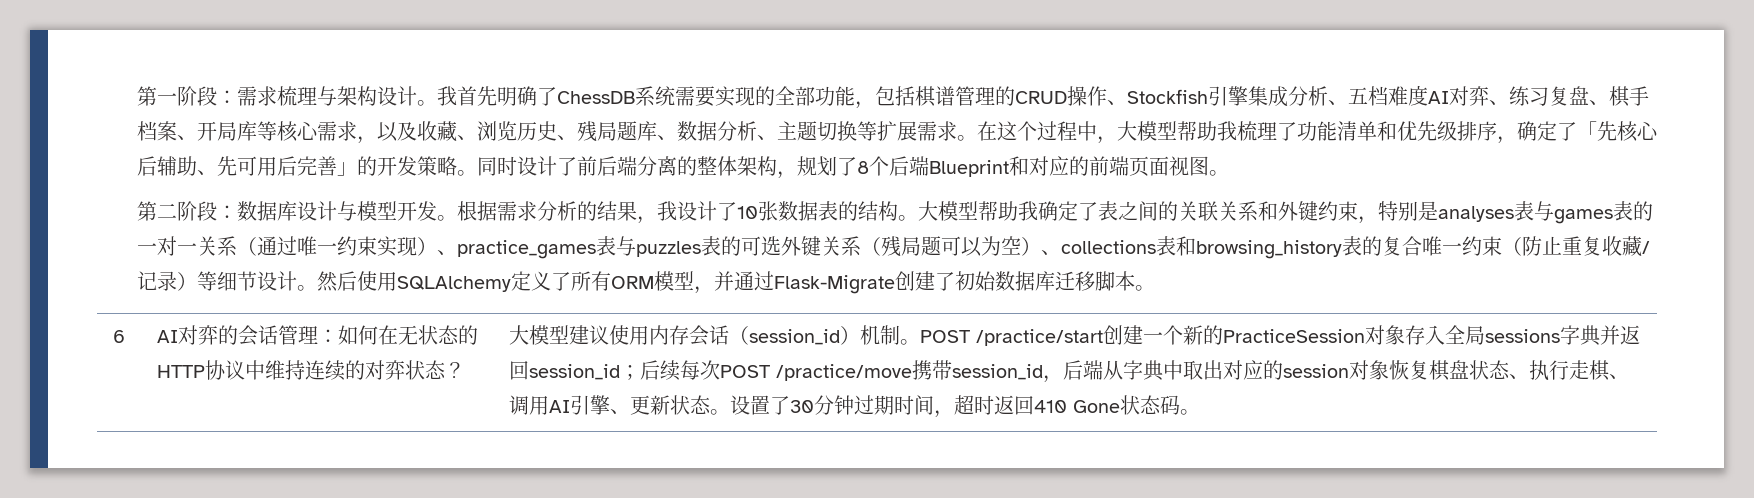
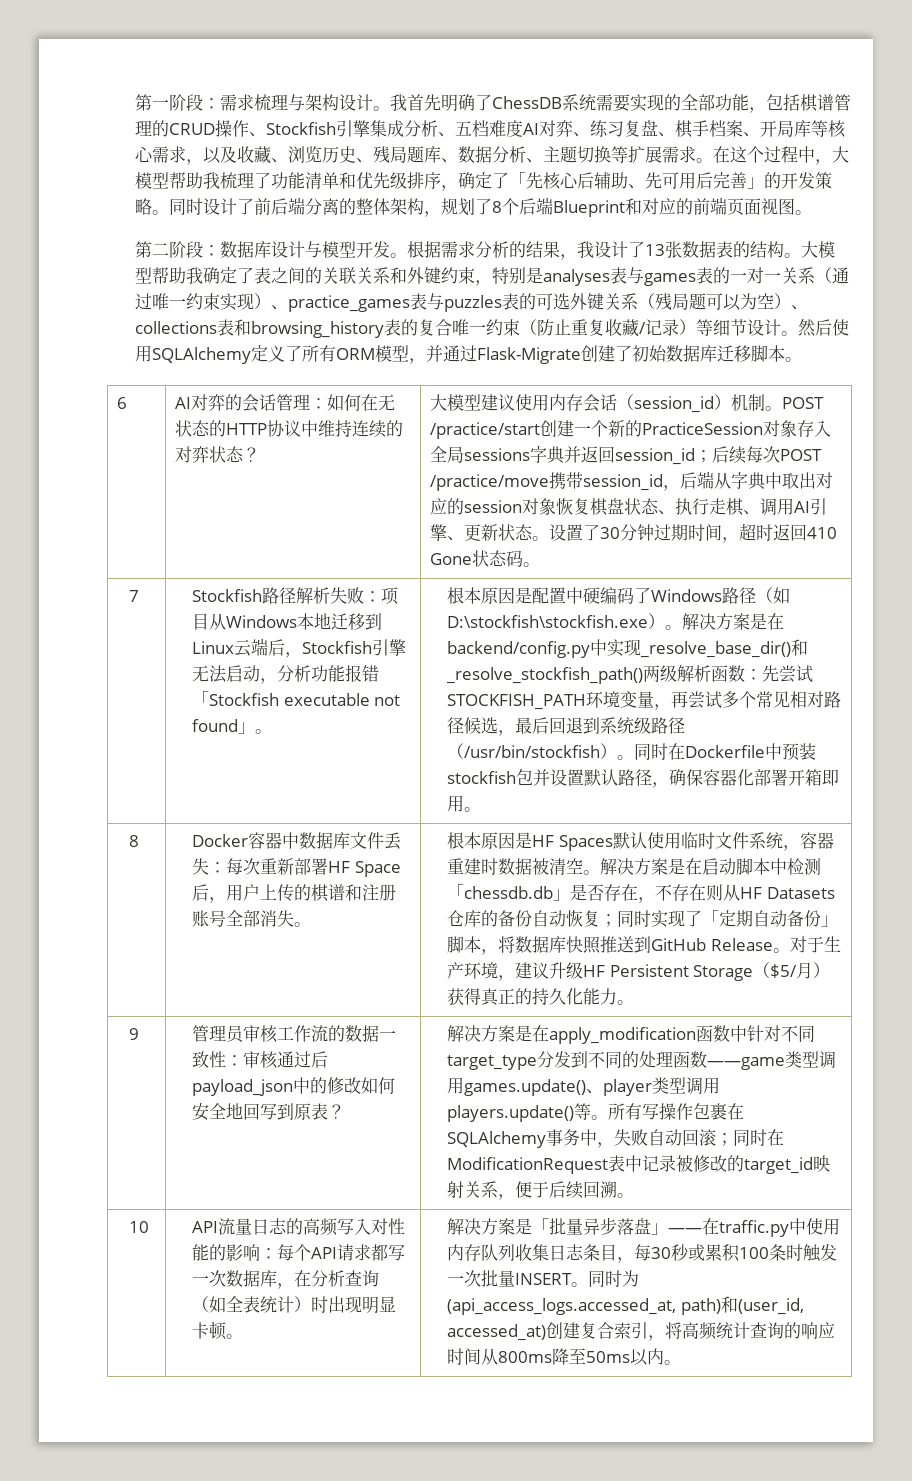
[736,206,758,219] 10 -> [645,244,666,256] 13
(1200, 412) none -> [128,590,139,602] [192,587,400,605] [192,613,383,630] [192,638,407,658] [192,665,380,684] [192,691,401,706] [192,719,273,734] [447,587,791,604] [447,613,785,630] [447,639,809,658] [446,665,814,684] [447,691,842,710] [447,717,686,736] [447,743,817,761] [447,769,840,788] [447,795,482,812] [128,835,139,847] [192,832,402,850] [192,858,401,877] [192,884,397,903] [192,910,312,927] [447,832,834,851] [447,858,822,875] [447,884,835,903] [447,910,839,928] [447,936,841,955] [447,962,831,981] [447,988,635,1006] [128,1028,139,1040] [192,1025,397,1043] [192,1051,329,1069] [192,1077,396,1096] [192,1103,346,1121] [447,1025,816,1044] [447,1051,837,1070] [447,1077,721,1096] [447,1103,745,1122] [447,1129,785,1148] [447,1155,831,1174] [447,1181,635,1200] [128,1221,149,1233] [192,1218,406,1236] [192,1244,406,1261] [192,1270,380,1289] [192,1296,397,1314] [192,1321,244,1340] [447,1217,841,1237] [447,1244,838,1263] [447,1270,640,1287] [447,1296,804,1315] [447,1322,836,1341] [447,1348,682,1366] // 7 | Stockfish路径解析失败：项目从Windows本地迁移到Linux云端后，Stockfish引擎无法启动，分析功能报错「Stockfish executable not found」。 | 根本原因是配置中硬编码了Windows路径（如D:\stockfish\stockfish.exe）。解决方案是在backend/config.py中实现_resolve_base_dir()和_resolve_stockfish_path()两级解析函数：先尝试STOCKFISH_PATH环境变量，再尝试多个常见相对路径候选，最后回退到系统级路径（/usr/bin/stockfish）。同时在Dockerfile中预装stockfish包并设置默认路径，确保容器化部署开箱即用。 // 8 | Docker容器中数据库文件丢失：每次重新部署HF Space后，用户上传的棋谱和注册账号全部消失。 | 根本原因是HF Spaces默认使用临时文件系统，容器重建时数据被清空。解决方案是在启动脚本中检测「chessdb.db」是否存在，不存在则从HF Datasets仓库的备份自动恢复；同时实现了「定期自动备份」脚本，将数据库快照推送到GitHub Release。对于生产环境，建议升级HF Persistent Storage（$5/月）获得真正的持久化能力。 // 9 | 管理员审核工作流的数据一致性：审核通过后payload_json中的修改如何安全地回写到原表？ | 解决方案是在apply_modification函数中针对不同target_type分发到不同的处理函数——game类型调用games.update()、player类型调用players.update()等。所有写操作包裹在SQLAlchemy事务中，失败自动回滚；同时在ModificationRequest表中记录被修改的target_id映射关系，便于后续回溯。 // 10 | API流量日志的高频写入对性能的影响：每个API请求都写一次数据库，在分析查询（如全表统计）时出现明显卡顿。 | 解决方案是「批量异步落盘」——在traffic.py中使用内存队列收集日志条目，每30秒或累积100条时触发一次批量INSERT。同时为(api_access_logs.accessed_at, path)和(user_id, accessed_at)创建复合索引，将高频统计查询的响应时间从800ms降至50ms以内。

